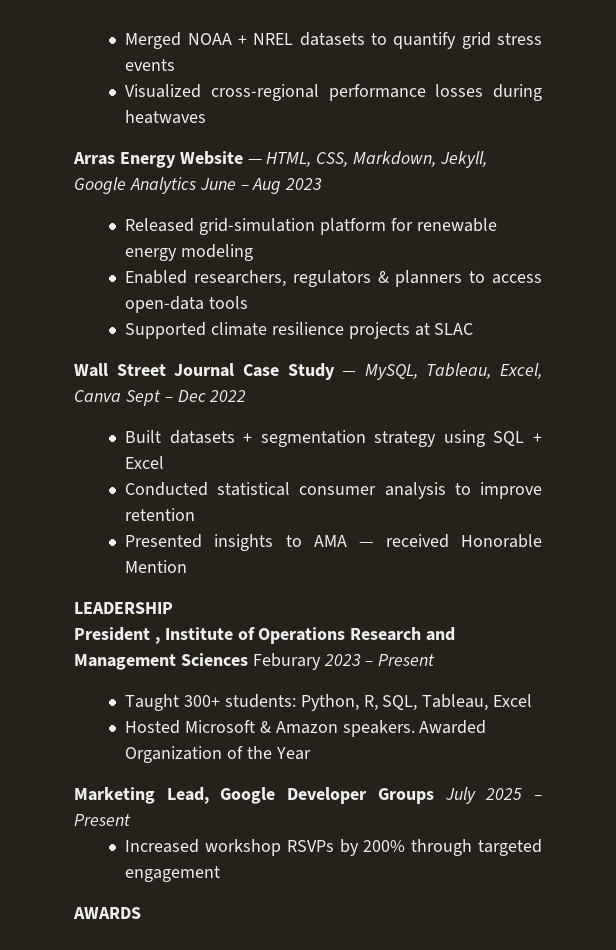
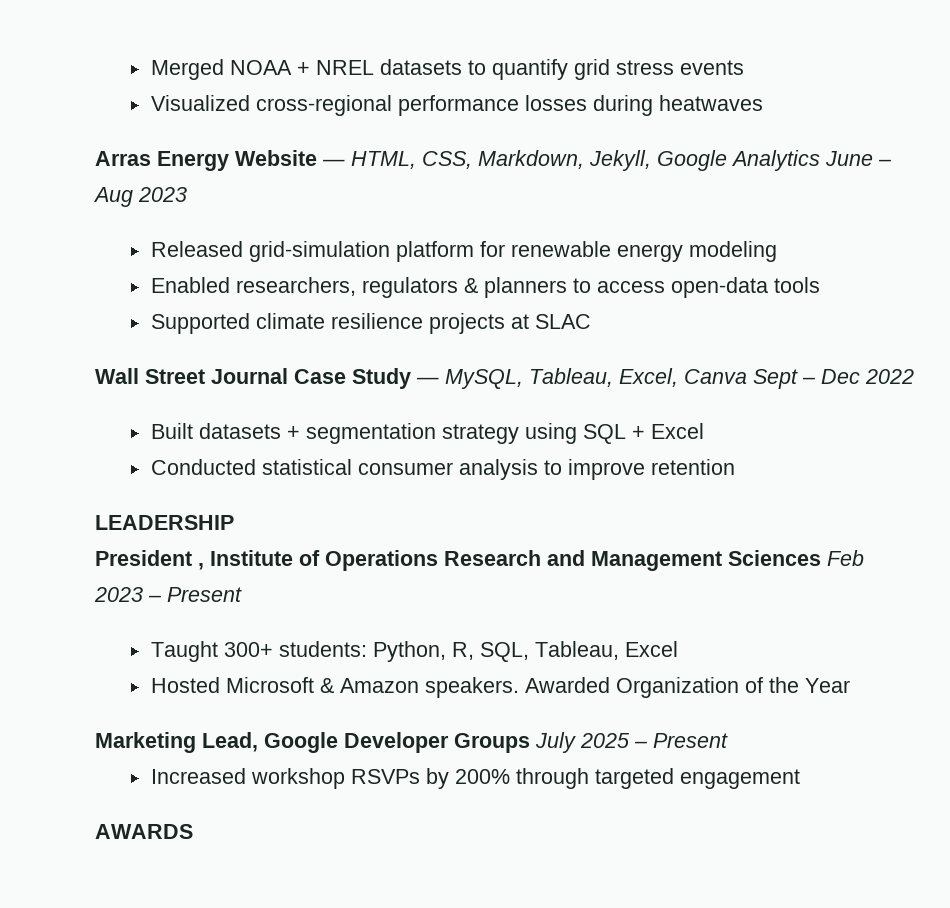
[125,534,542,551] [125,560,188,573] // Presented insights to AMA — received Honorable Mention -> (735, 467) none
[252,653,321,670] Feburary -> [827,550,864,566] Feb

